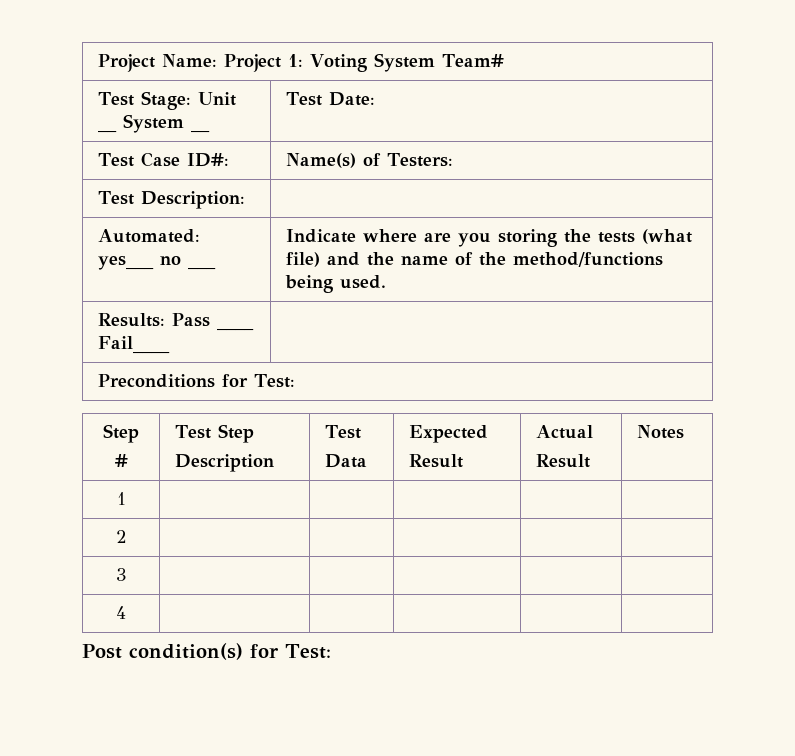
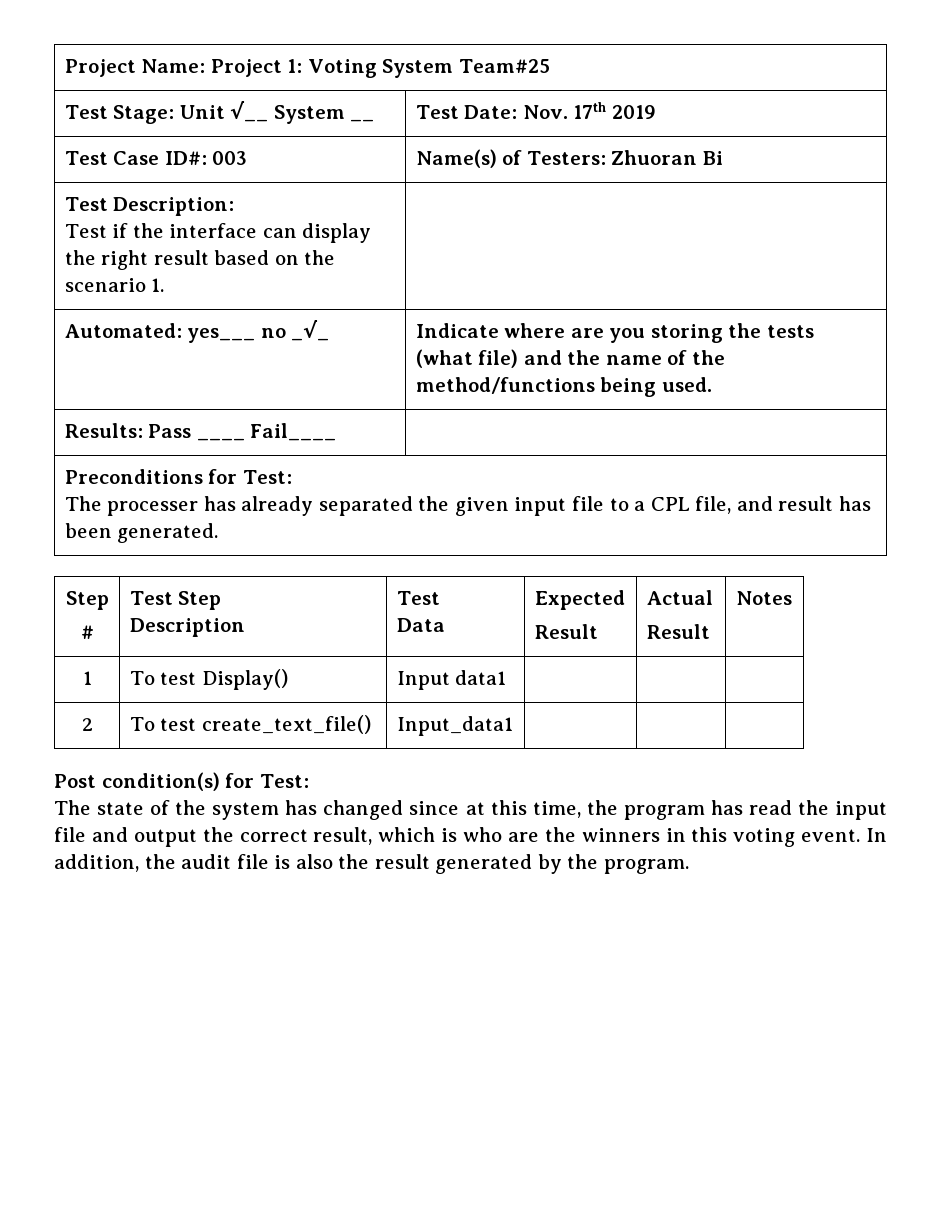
[441,54,504,67] Team# -> [458,59,550,73] Team#25
[97,128,117,133] __ -> [230,101,269,122] √__
(375, 99) none -> [522,102,656,119] Nov. 17th 2019
(229, 160) none -> [212,151,248,165] 003
(453, 160) none -> [611,150,723,165] Zhuoran Bi
(245, 200) none -> [64,223,372,243] [64,250,336,270] [64,278,165,292] // Test if the interface can display the right result based on the scenario 1.
[187,265,216,270] ___ -> [291,320,330,341] _√_
(295, 381) none -> [64,496,871,516] [64,523,219,543] // The processer has already separated the given input file to a CPL file, and result has been generated.
[115,530,127,543] [115,568,127,581] [116,606,126,619] [82,643,331,660] | | | | // 2 | | | | | // 3 | | | | | // 4 | | | | | // Post condition(s) for Test: -> [129,669,288,690] [396,670,507,690] [81,718,93,731] [129,715,371,734] [396,716,513,736] [54,772,309,791] [54,800,887,820] [54,827,887,847] [54,854,689,874] To test Display() | Input data1 | | | // 2 | To test create_text_file() | Input_data1 | | | // Post condition(s) for Test: // The state of the system has changed since at this time, the program has read the input file and output the correct result, which is who are the winners in this voting event. In addition, the audit file is also the result generated by the program.

